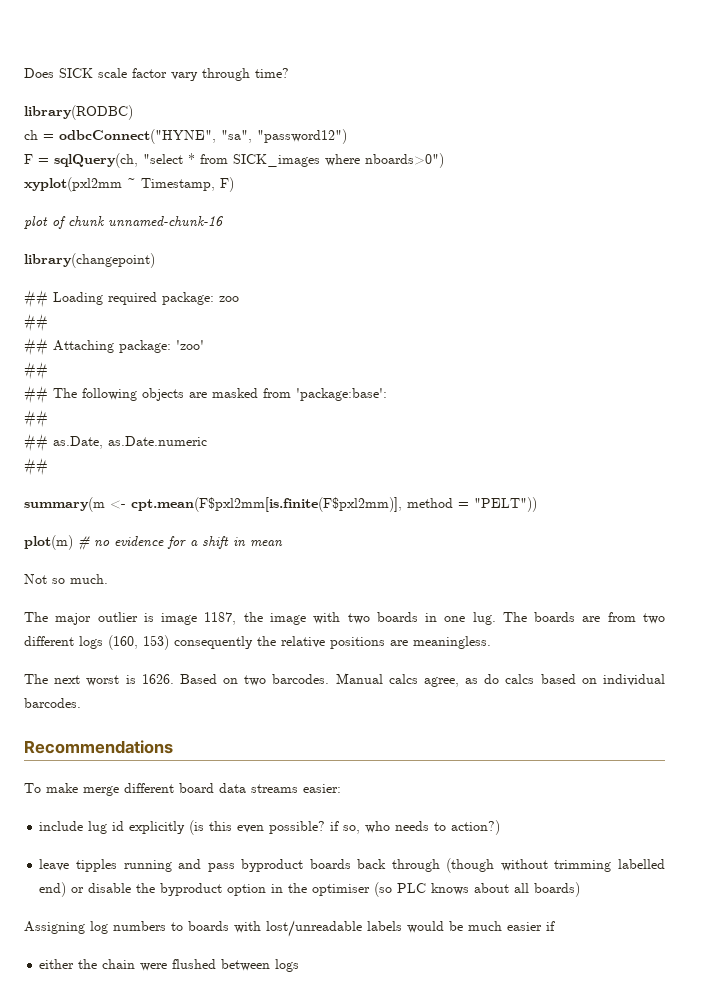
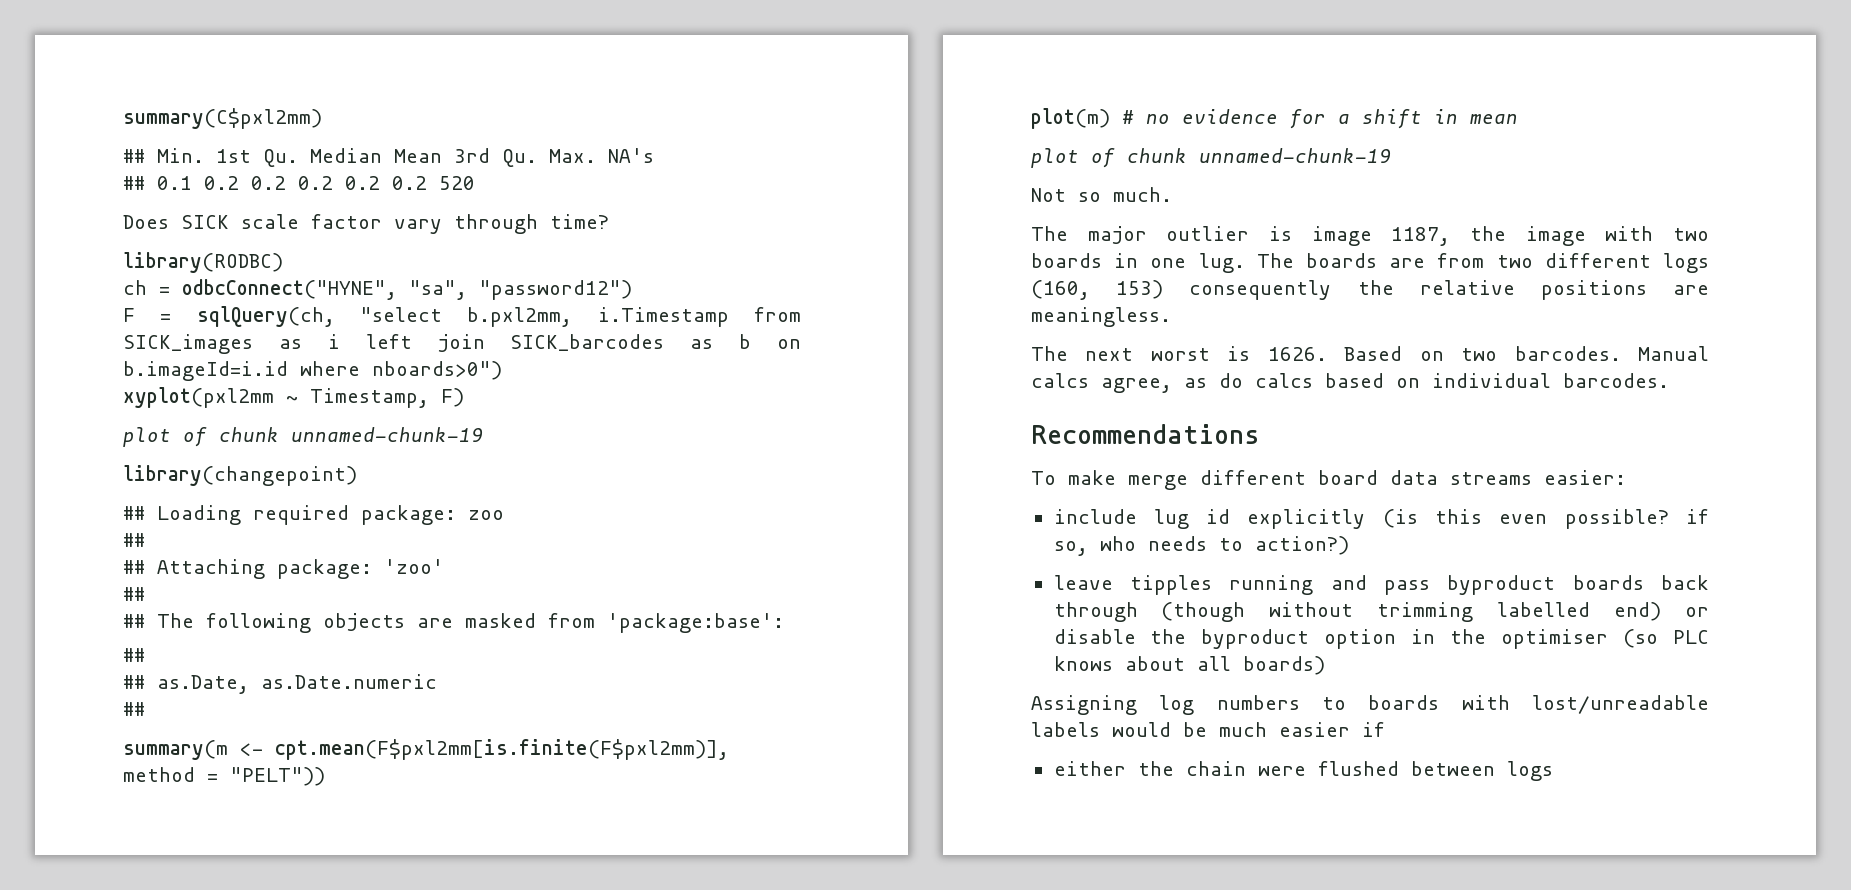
(24, 73) none -> [123,108,322,129] [123,148,654,167] [123,176,475,190] summary(C$pxl2mm) // ## Min. 1st Qu. Median Mean 3rd Qu. Max. NA's // ## 0.1 0.2 0.2 0.2 0.2 0.2 520 //
[188,153,320,167] * from SICK_images -> [467,307,801,327] [123,334,801,354] [123,361,288,381] b.pxl2mm, i.Timestamp from SICK_images as i left join SICK_barcodes as b on b.imageId=i.id
[108,216,223,227] unnamed-chunk-16 -> [291,427,483,442] unnamed-chunk-19
(283, 543) none -> [1031,148,1391,168] // plot of chunk unnamed-chunk-19

